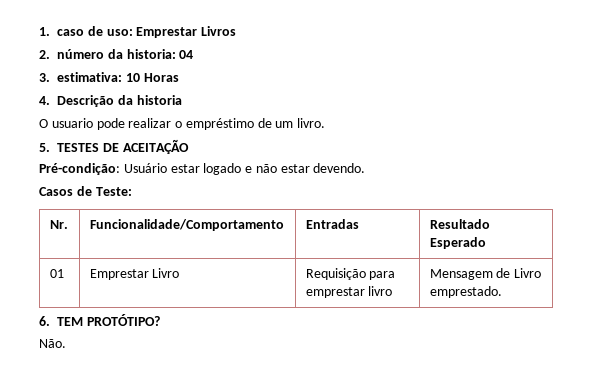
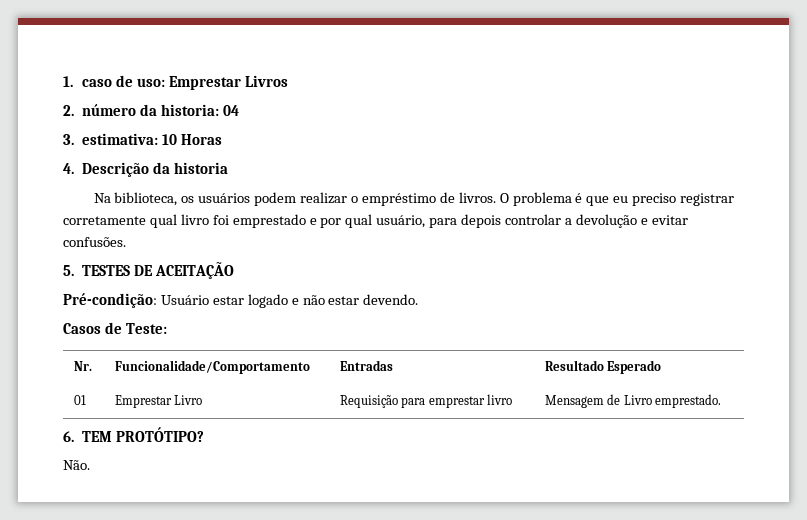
[39,118,326,130] O usuario pode realizar o empréstimo de um livro. -> [93,192,735,206] [63,214,688,228] [63,237,126,247] Na biblioteca, os usuários podem realizar o empréstimo de livros. O problema é que eu preciso registrar corretamente qual livro foi emprestado e por qual usuário, para depois controlar a devolução e evitar confusões.

